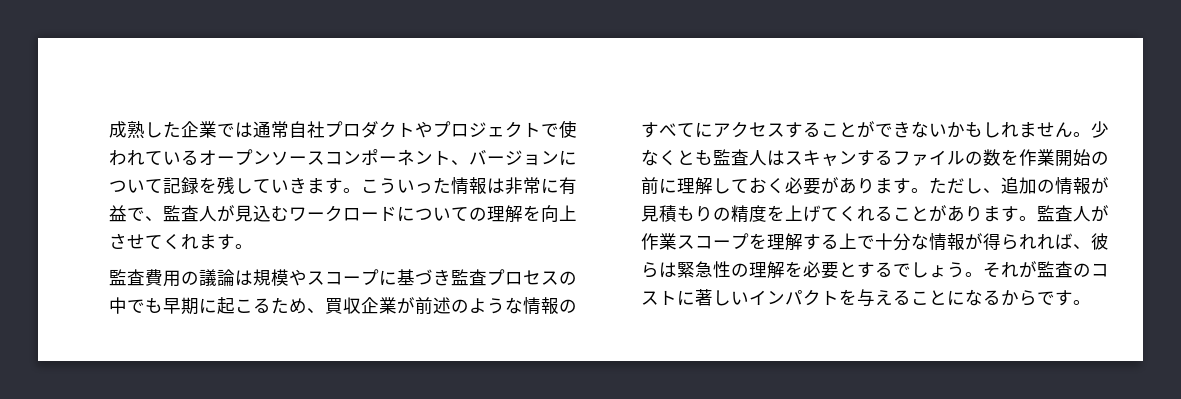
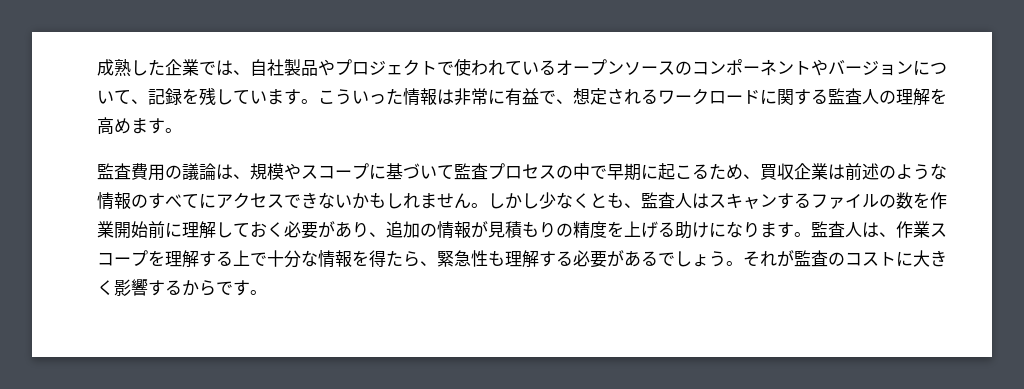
[253,121,416,138] 通常自社プロダクト -> [233,59,319,76] 、自社製品
(326, 158) none -> [675,61,693,75] の
[451,160,470,165] 、 -> [811,59,829,76] や
(164, 186) none -> [131,99,149,104] 、
[289,177,308,194] き -> (268, 97) none
[163,205,578,223] [109,233,200,250] 監査人が見込むワークロードについての理解を向上させてくれ -> [573,88,948,106] [97,117,132,135] 想定されるワークロードに関する監査人の理解を高め
(254, 278) none -> [233,174,251,179] 、
[433,269,452,286] き -> [420,165,455,179] いて
[145,297,164,313] も -> (608, 172) none
[397,297,416,314] が -> [828,164,846,180] は
[785,121,876,138] することが -> (285, 201) none
(1092, 134) none -> [488,193,540,209] しかし
(714, 157) none -> [624,203,642,208] 、
[1091,151,1110,165] の -> (149, 229) none
[875,177,984,194] ます。ただし -> (370, 230) none
[821,205,966,222] てくれることがあ -> [658,221,744,239] る助けにな
[1091,205,1110,222] が -> [862,222,897,238] は、
[965,233,1110,250] [641,261,876,279] が得られれば、彼らは緊急性の理解を必要とす -> [352,250,642,268] を得たら、緊急性も理解する必要があ
[695,289,984,307] 著しいインパクトを与えることにな -> [913,250,948,267] [97,279,166,296] 大きく影響す

